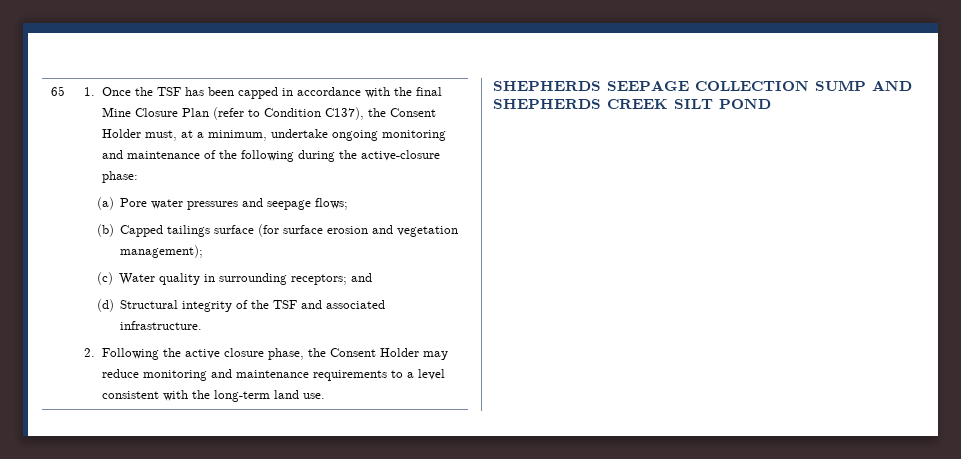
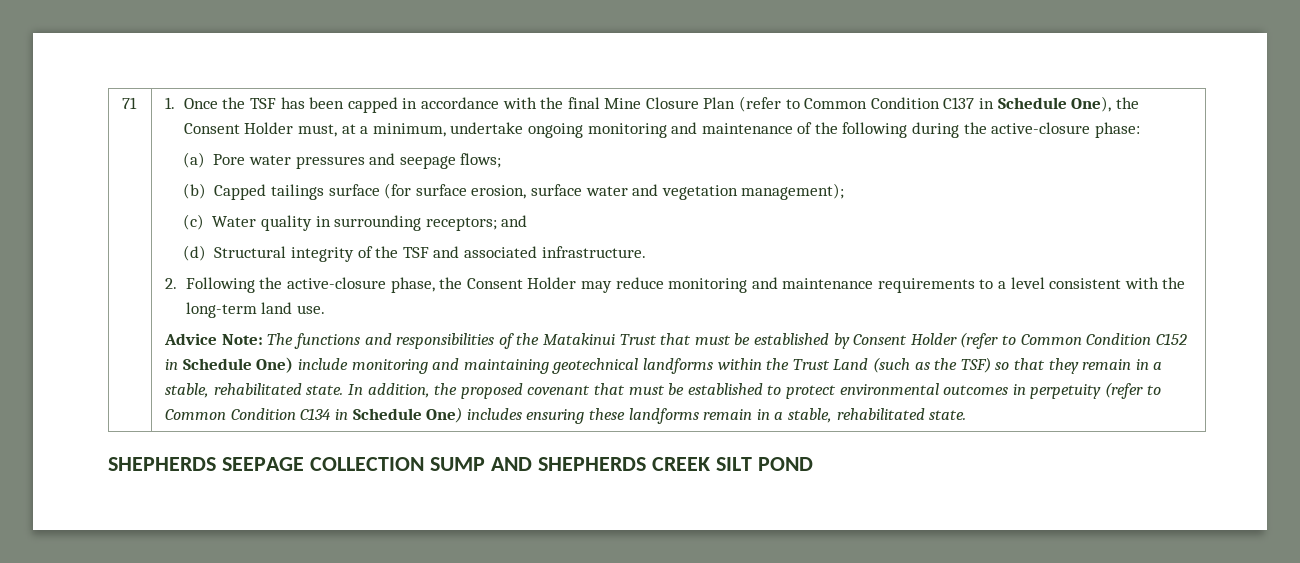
[51,86,66,96] 65 -> [122,97,138,109] 71
[263,107,364,120] Condition C137), -> [804,96,1112,112] Common Condition C137 in Schedule One),
[327,226,369,234] erosion -> [471,184,628,199] erosion, surface water
[184,348,264,359] active closure -> [286,277,386,289] active-closure
(325, 396) none -> [164,332,1187,349] [165,357,1163,374] [165,382,1161,399] [165,407,967,424] // Advice Note: The functions and responsibilities of the Matakinui Trust that must be established by Consent Holder (refer to Common Condition C152 in Schedule One) include monitoring and maintaining geotechnical landforms within the Trust Land (such as the TSF) so that they remain in a stable, rehabilitated state. In addition, the proposed covenant that must be established to protect environmental outcomes in perpetuity (refer to Common Condition C134 in Schedule One) includes ensuring these landforms remain in a stable, rehabilitated state.

